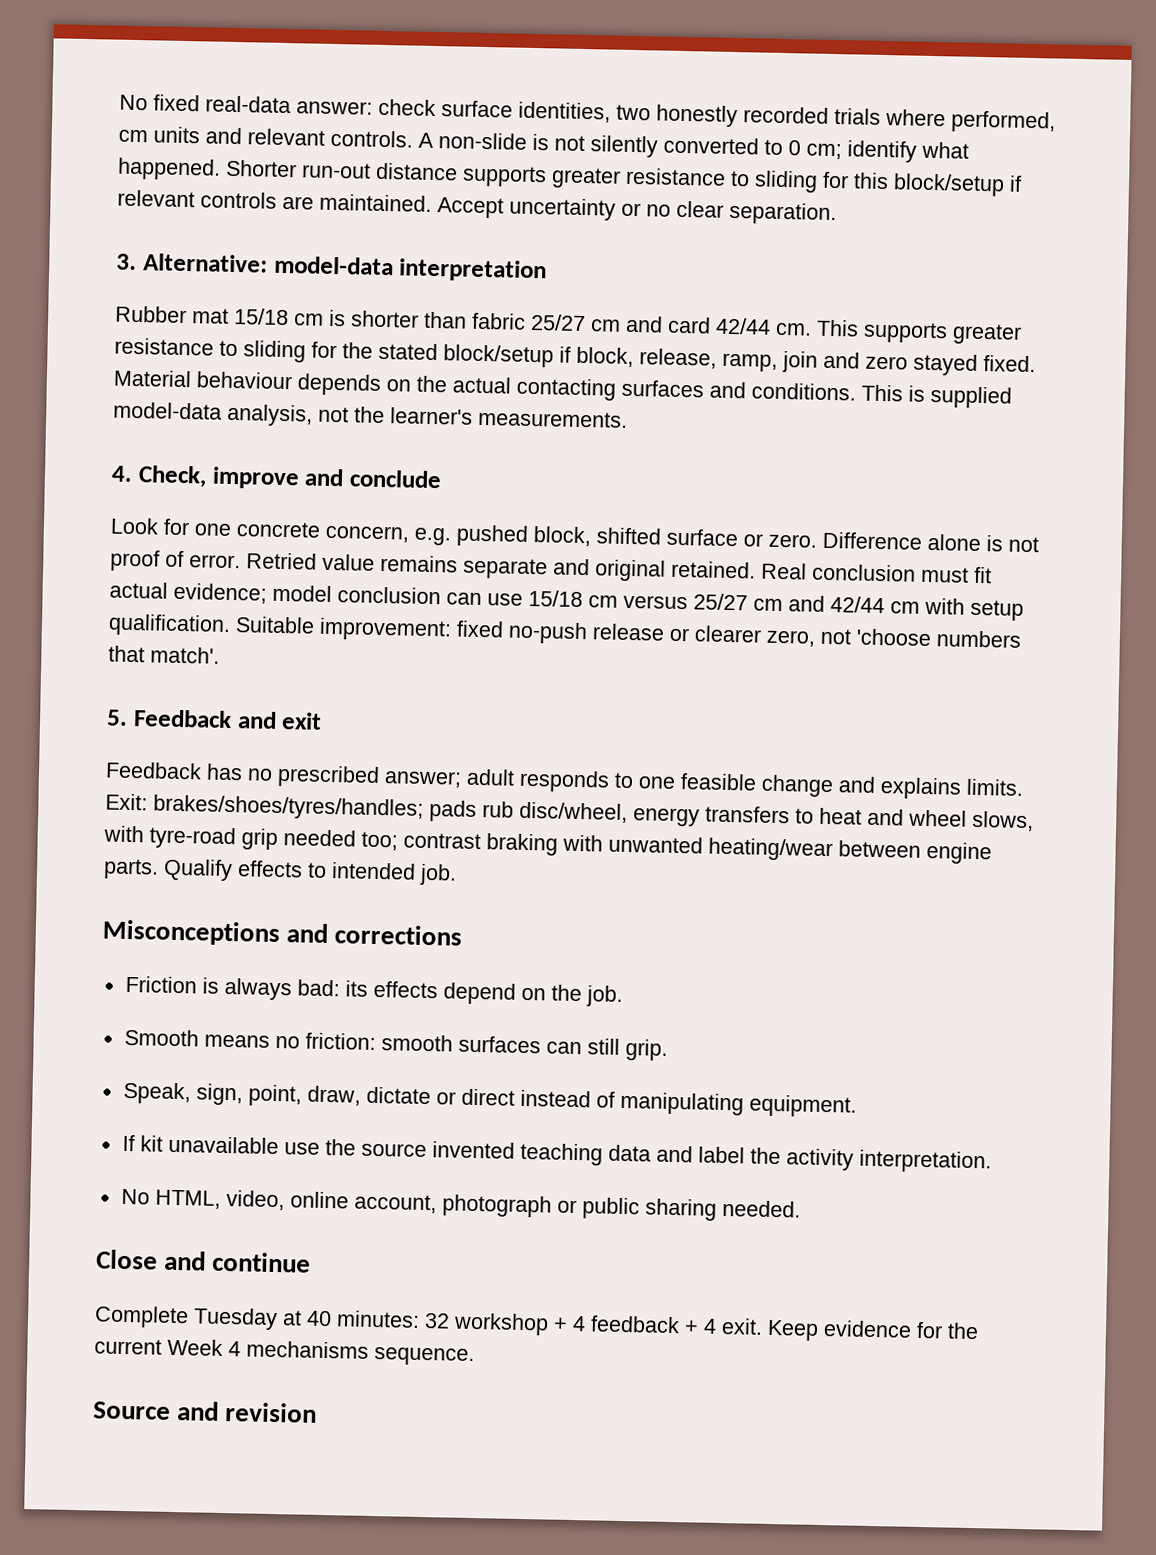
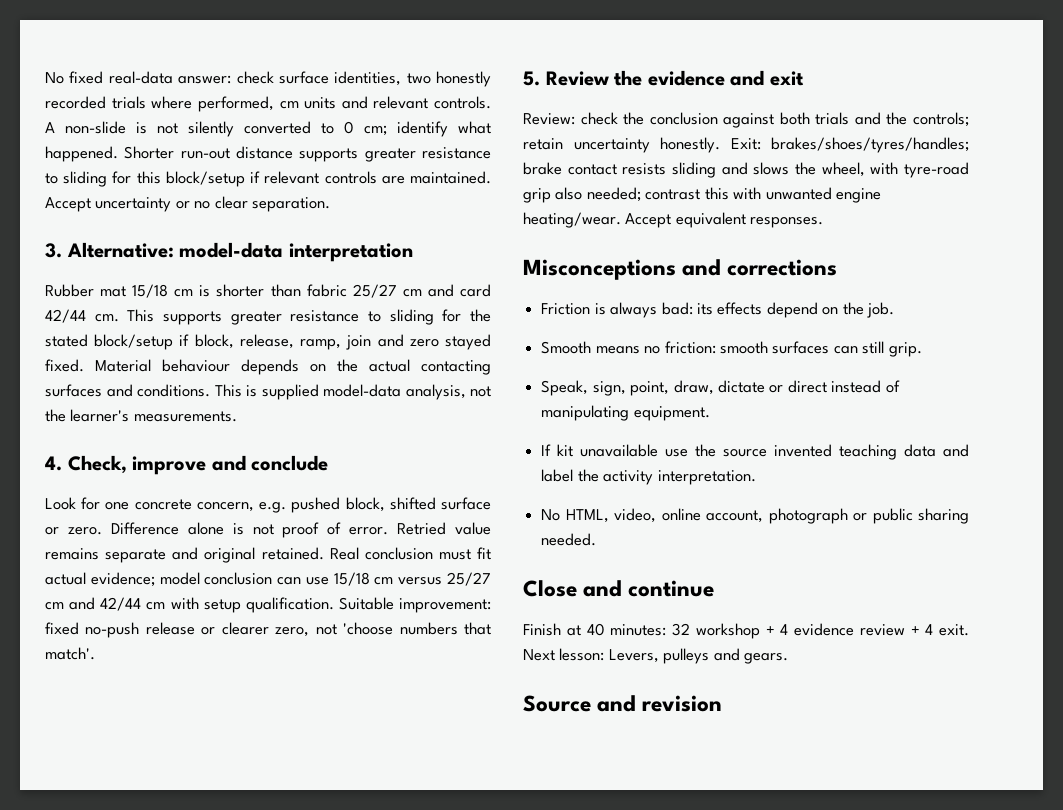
[132,709,232,729] Feedback -> [545,70,725,86] Review the evidence
[105,761,1024,800] [105,793,1034,832] [103,825,992,865] [103,858,457,886] Feedback has no prescribed answer; adult responds to one feasible change and explains limits. Exit: brakes/shoes/tyres/handles; pads rub disc/wheel, energy transfers to heat and wheel slows, with tyre-road grip needed too; contrast braking with unwanted heating/wear between engine parts. Qualify effects to intended job. -> [523,112,969,128] [523,137,969,153] [523,162,969,178] [523,187,882,203] [523,212,824,228] Review: check the conclusion against both trials and the controls; retain uncertainty honestly. Exit: brakes/shoes/tyres/handles; brake contact resists sliding and slows the wheel, with tyre-road grip also needed; contrast this with unwanted engine heating/wear. Accept equivalent responses.
[94,1305,278,1331] Complete Tuesday -> [523,623,561,636] Finish
[590,1315,680,1334] feedback -> [794,623,905,636] evidence review
[767,1319,979,1341] [94,1338,475,1367] Keep evidence for the current Week 4 mechanisms sequence. -> [523,648,789,664] Next lesson: Levers, pulleys and gears.

